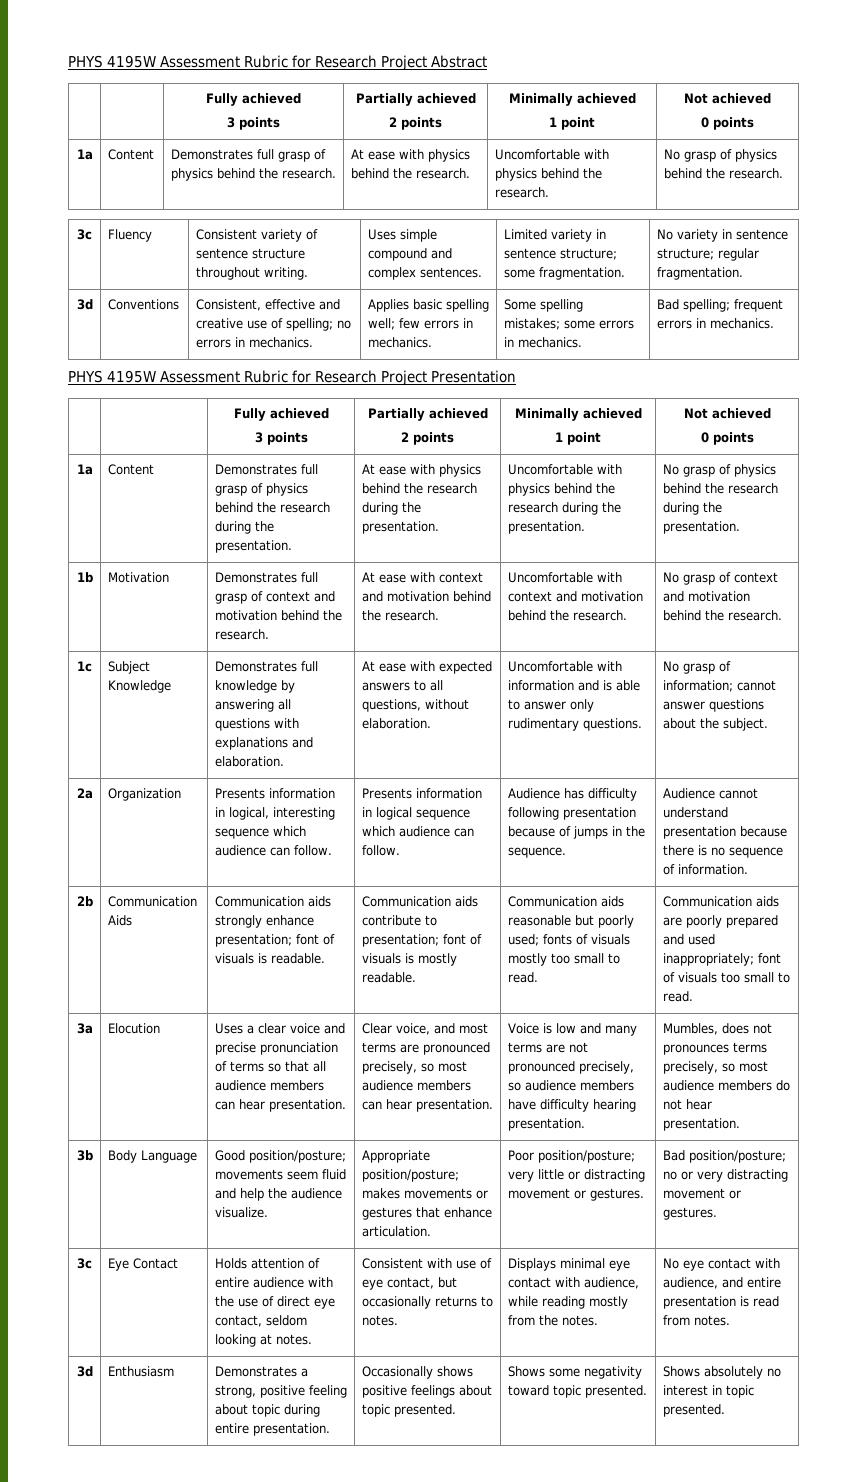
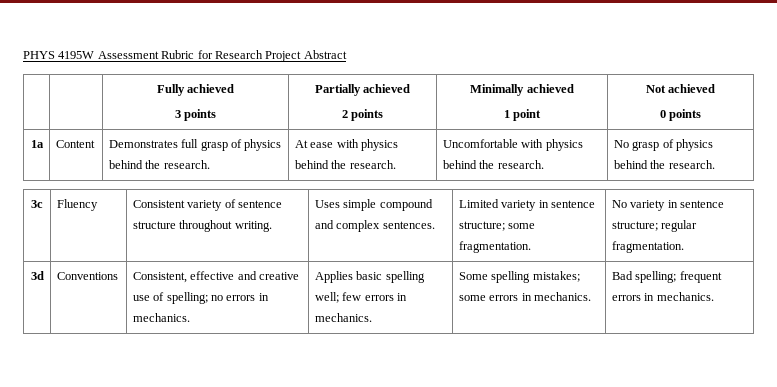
[68,370,516,386] [233,408,329,421] [254,432,308,445] [367,408,488,421] [401,432,454,445] [514,408,642,421] [555,432,601,445] [683,408,771,419] [700,432,754,445] [76,464,93,475] [107,464,154,475] [214,464,318,475] [214,483,308,496] [214,502,330,513] [214,521,274,534] [214,540,292,553] [361,464,481,477] [361,483,477,494] [361,502,421,515] [361,521,439,534] [507,464,622,475] [507,483,615,496] [507,502,621,515] [507,521,585,534] [662,464,776,477] [662,483,778,494] [662,502,722,515] [662,521,740,534] [76,572,93,583] [107,572,169,583] [214,572,318,583] [214,591,335,604] [214,610,342,621] [214,629,269,640] [361,572,483,583] [361,591,491,602] [361,610,439,621] [507,572,622,583] [507,591,643,602] [507,610,627,621] [662,572,778,585] [662,591,750,602] [662,610,782,621] [77,661,92,672] [107,661,150,674] [107,680,171,693] [214,661,318,672] [214,680,295,693] [214,699,291,712] [214,718,299,731] [214,737,313,750] [214,756,284,767] [361,661,492,674] [361,680,443,691] [361,699,469,712] [361,718,431,729] [507,661,622,672] [507,680,640,691] [507,699,594,712] [507,718,642,731] [662,661,731,674] [662,680,776,692] [662,699,764,712] [662,718,768,731] [76,788,93,799] [107,788,181,801] [214,788,335,799] [214,807,335,820] [214,826,306,839] [214,845,332,856] [361,788,482,799] [361,807,470,820] [361,826,474,837] [361,845,400,856] [507,788,637,801] [507,807,636,820] [507,826,645,839] [507,847,566,858] [662,788,758,799] [662,807,728,818] [662,826,787,839] [662,845,783,858] [662,864,748,875] [76,896,93,907] [107,896,197,907] [107,915,132,926] [214,896,331,907] [214,915,314,928] [214,934,335,947] [214,953,325,964] [361,896,478,907] [361,915,437,926] [361,934,482,947] [361,953,457,966] [361,972,416,983] [507,896,624,907] [507,915,634,928] [507,934,630,946] [507,953,620,966] [507,972,538,983] [662,896,779,907] [662,915,778,928] [662,934,715,945] [662,953,781,966] [662,972,790,983] [662,991,693,1002] [76,1023,93,1034] [107,1023,160,1034] [214,1023,345,1034] [214,1042,338,1055] [214,1061,326,1072] [214,1080,324,1091] [214,1099,346,1112] [361,1023,488,1035] [361,1042,490,1055] [361,1061,467,1074] [361,1080,471,1091] [361,1099,493,1112] [507,1023,637,1036] [507,1042,588,1053] [507,1061,634,1074] [507,1080,634,1091] [507,1099,636,1112] [507,1118,585,1131] [662,1023,772,1035] [662,1042,767,1055] [662,1061,768,1074] [662,1080,790,1091] [662,1099,712,1110] [662,1118,740,1131] [76,1150,93,1161] [107,1150,197,1163] [214,1150,346,1163] [214,1169,346,1180] [214,1188,342,1201] [214,1207,268,1218] [361,1150,430,1163] [361,1169,459,1182] [361,1188,488,1199] [361,1207,492,1220] [361,1226,431,1237] [507,1150,635,1163] [507,1169,645,1182] [507,1188,644,1201] [662,1150,786,1163] [662,1169,788,1182] [662,1188,741,1199] [662,1207,717,1220] [77,1258,92,1269] [107,1258,178,1271] [214,1258,320,1269] [214,1277,333,1288] [214,1296,335,1309] [214,1315,307,1327] [214,1334,312,1347] [361,1258,492,1269] [361,1277,457,1290] [361,1296,493,1309] [361,1315,398,1326] [507,1258,630,1271] [507,1277,639,1289] [507,1296,628,1309] [507,1315,598,1326] [662,1258,780,1271] [662,1277,781,1289] [662,1296,779,1309] [662,1315,730,1326] [76,1366,93,1377] [107,1366,174,1377] [214,1366,308,1377] [214,1385,347,1398] [214,1404,320,1417] [214,1423,330,1436] [361,1366,473,1379] [361,1385,492,1398] [361,1404,456,1417] [507,1366,642,1379] [507,1385,647,1398] [662,1366,781,1379] [662,1385,754,1398] [662,1404,725,1417] // PHYS 4195W Assessment Rubric for Research Project Presentation // | | Fully achieved // 3 points | Partially achieved // 2 points | Minimally achieved // 1 point | Not achieved // 0 points // 1a | Content | Demonstrates full grasp of physics behind the research during the presentation. | At ease with physics behind the research during the presentation. | Uncomfortable with physics behind the research during the presentation. | No grasp of physics behind the research during the presentation. // 1b | Motivation | Demonstrates full grasp of context and motivation behind the research. | At ease with context and motivation behind the research. | Uncomfortable with context and motivation behind the research. | No grasp of context and motivation behind the research. // 1c | Subject Knowledge | Demonstrates full knowledge by answering all questions with explanations and elaboration. | At ease with expected answers to all questions, without elaboration. | Uncomfortable with information and is able to answer only rudimentary questions. | No grasp of information; cannot answer questions about the subject. // 2a | Organization | Presents information in logical, interesting sequence which audience can follow. | Presents information in logical sequence which audience can follow. | Audience has difficulty following presentation because of jumps in the sequence. | Audience cannot understand presentation because there is no sequence of information. // 2b | Communication Aids | Communication aids strongly enhance presentation; font of visuals is readable. | Communication aids contribute to presentation; font of visuals is mostly readable. | Communication aids reasonable but poorly used; fonts of visuals mostly too small to read. | Communication aids are poorly prepared and used inappropriately; font of visuals too small to read. // 3a | Elocution | Uses a clear voice and precise pronunciation of terms so that all audience members can hear presentation. | Clear voice, and most terms are pronounced precisely, so most audience members can hear presentation. | Voice is low and many terms are not pronounced precisely, so audience members have difficulty hearing presentation. | Mumbles, does not pronounces terms precisely, so most audience members do not hear presentation. // 3b | Body Language | Good position/posture; movements seem fluid and help the audience visualize. | Appropriate position/posture; makes movements or gestures that enhance articulation. | Poor position/posture; very little or distracting movement or gestures. | Bad position/posture; no or very distracting movement or gestures. // 3c | Eye Contact | Holds attention of entire audience with the use of direct eye contact, seldom looking at notes. | Consistent with use of eye contact, but occasionally returns to notes. | Displays minimal eye contact with audience, while reading mostly from the notes. | No eye contact with audience, and entire presentation is read from notes. // 3d | Enthusiasm | Demonstrates a strong, positive feeling about topic during entire presentation. | Occasionally shows positive feelings about topic presented. | Shows some negativity toward topic presented. | Shows absolutely no interest in topic presented. -> (714, 296) none

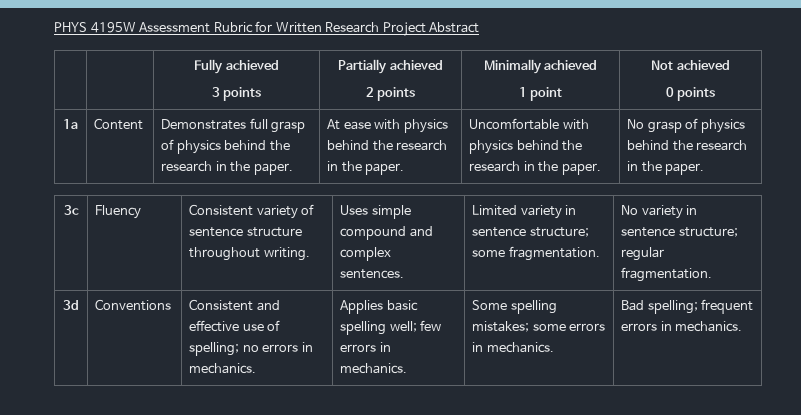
(213, 54) none -> [275,22,322,33] Written
[163,160,210,169] research. -> [161,161,293,175] research in the paper.
[349,160,396,169] research. -> [396,140,448,151] [327,161,405,175] research in the paper.
[497,160,544,169] research. -> [469,161,601,175] research in the paper.
[668,160,715,169] research. -> [696,140,748,151] [627,161,705,175] research in the paper.
[132,271,300,283] Consistent, effective and creative -> [189,299,280,311] [189,320,240,332] Consistent and effective

